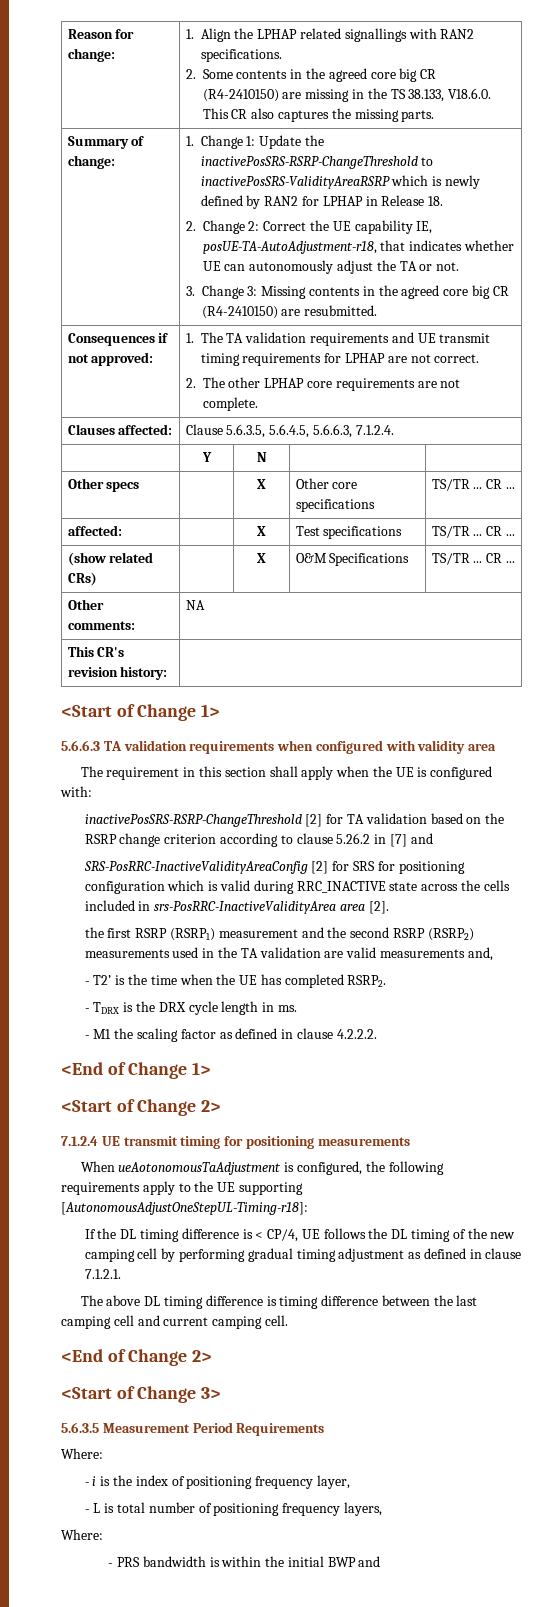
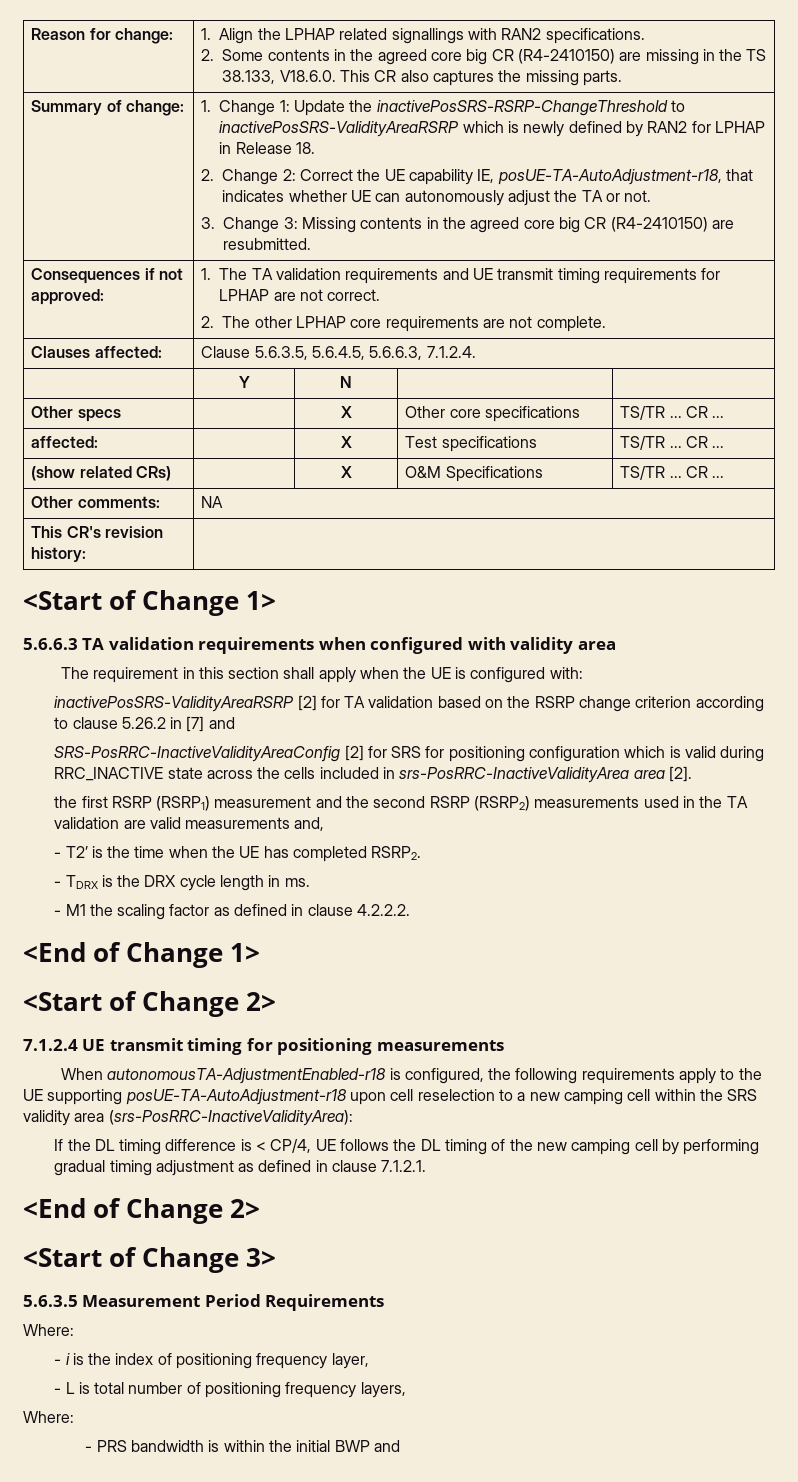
[84,814,302,827] inactivePosSRS-RSRP-ChangeThreshold -> [54,696,295,712] inactivePosSRS-ValidityAreaRSRP
[118,1162,282,1175] ueAotonomousTaAdjustment -> [107,1068,387,1084] autonomousTA-AdjustmentEnabled-r18
[61,1202,308,1215] [AutonomousAdjustOneStepUL-Timing-r18]: -> [125,1089,758,1105] [23,1110,353,1126] posUE-TA-AutoAdjustment-r18 upon cell reselection to a new camping cell within the SRS validity area (srs-PosRRC-InactiveValidityArea):
[80,1295,478,1309] [61,1315,288,1329] // The above DL timing difference is timing difference between the last camping cell and current camping cell. -> (427, 1166) none

